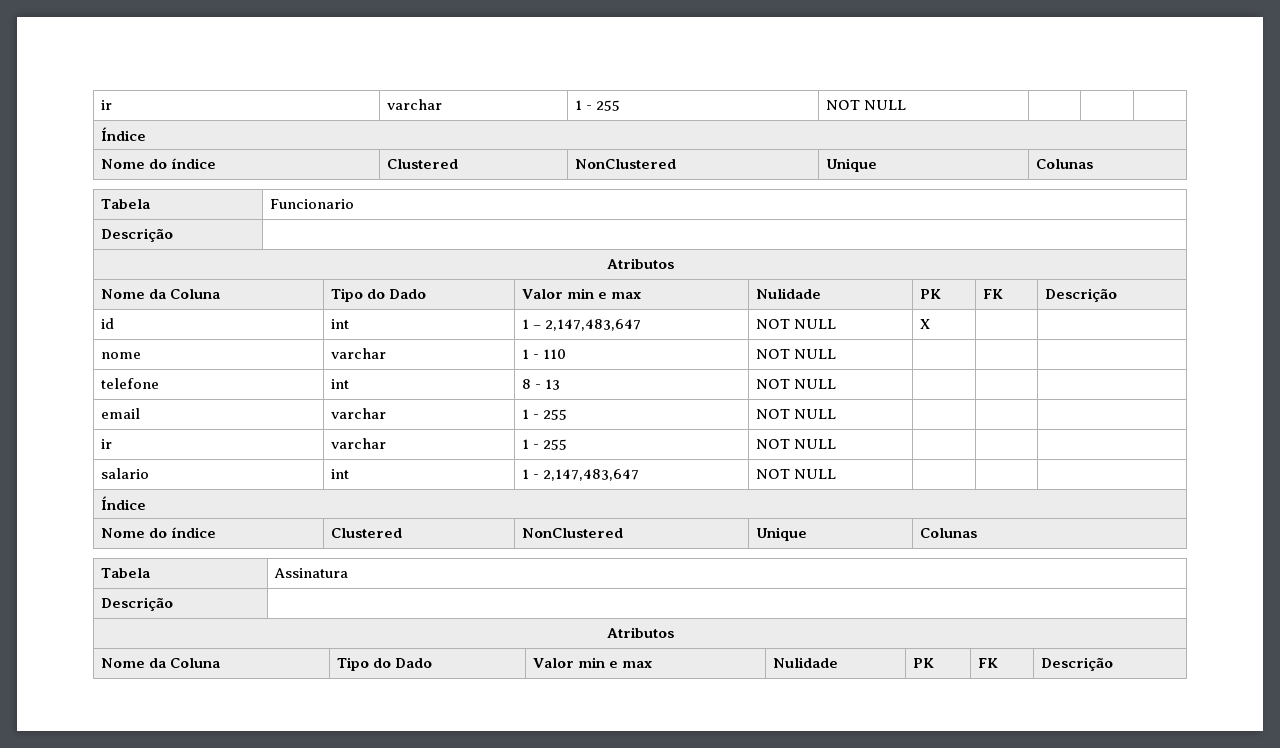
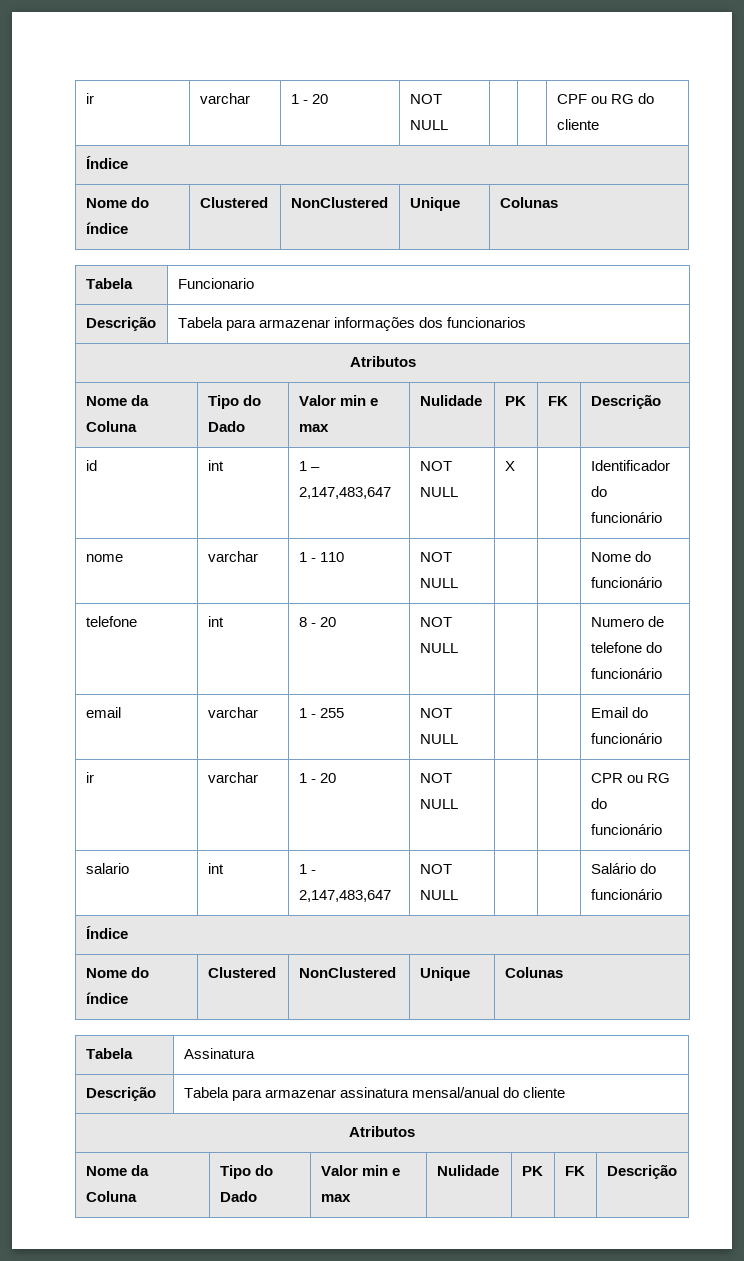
[101,100,113,110] [387,99,443,110] [575,100,621,111] [826,100,907,110] ir | varchar | 1 - 255 | NOT NULL | | | -> [85,93,94,104] [199,93,250,104] [290,94,328,104] [409,94,442,104] [409,120,448,130] [556,93,654,104] [556,119,599,130] ir | varchar | 1 - 20 | NOT NULL | | | CPF ou RG do cliente
(174, 235) none -> [177,317,526,331] Tabela para armazenar informações dos funcionarios
(931, 324) none -> [590,460,670,471] [590,486,607,497] [590,512,662,523] Identificador do funcionário
(837, 354) none -> [590,551,651,562] [590,577,662,588] Nome do funcionário
[545,379,561,390] [756,379,837,389] 13 | NOT NULL | | | -> [319,617,336,627] [419,617,452,627] [419,643,458,653] [590,616,664,627] [590,642,662,653] [590,668,662,679] 20 | NOT NULL | | | Numero de telefone do funcionário
[101,439,113,449] [331,438,387,449] [522,439,568,450] [756,439,837,449] // ir | varchar | 1 - 255 | NOT NULL | | | -> [590,707,648,718] [590,733,662,744] [85,772,94,783] [207,772,258,783] [298,773,336,783] [419,773,452,783] [419,799,458,809] [590,773,670,783] [590,798,607,809] [590,824,662,835] Email do funcionário // ir | varchar | 1 - 20 | NOT NULL | | | CPR ou RG do funcionário
(837, 474) none -> [590,863,656,874] [590,889,662,900] Salário do funcionário
(174, 604) none -> [183,1087,565,1101] Tabela para armazenar assinatura mensal/anual do cliente

